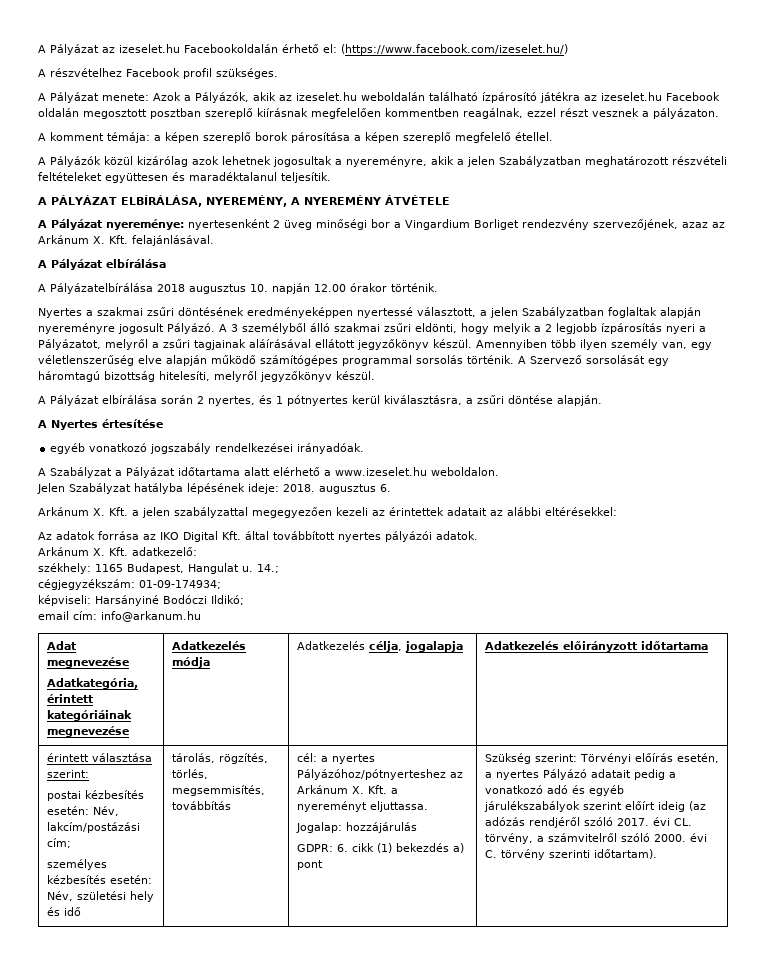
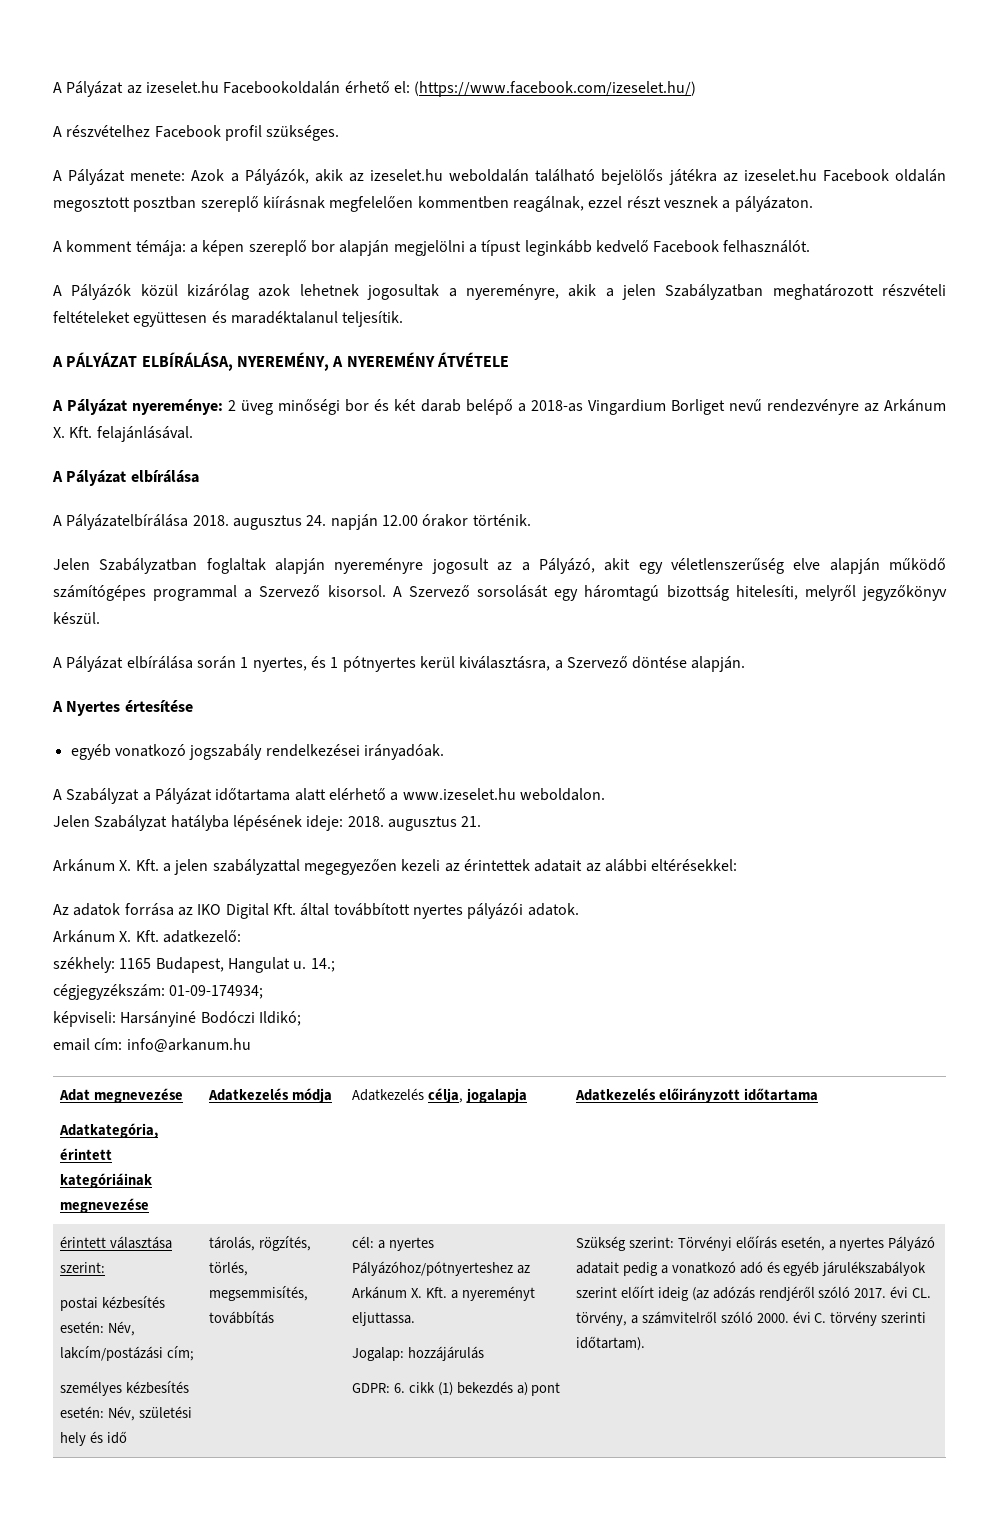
[482,92,537,103] ízpárosító -> [601,169,664,185] bejelölős
[255,132,553,143] borok párosítása a képen szereplő megfelelő étellel. -> [310,240,811,256] bor alapján megjelölni a típust leginkább kedvelő Facebook felhasználót.
[188,219,270,230] nyertesenként -> (224, 407) none
[394,219,708,230] a Vingardium Borliget rendezvény szervezőjének, azaz -> [374,399,859,415] és két darab belépő a 2018-as Vingardium Borliget nevű rendezvényre
[157,284,268,294] 2018 augusztus 10. -> [192,515,327,530] 2018. augusztus 24.
[38,307,518,318] Nyertes a szakmai zsűri döntésének eredményeképpen nyertessé választott, a jelen -> [53,558,90,570] Jelen
[167,323,706,334] [38,339,687,350] Pályázó. A 3 személyből álló szakmai zsűri eldönti, hogy melyik a 2 legjobb ízpárosítás nyeri a Pályázatot, melyről a zsűri tagjainak aláírásával ellátott jegyzőkönyv készül. Amennyiben több ilyen személy van, -> [497,558,631,574] az a Pályázó, akit
[416,355,514,364] sorsolás történik. -> [244,585,386,598] a Szervező kisorsol.
[197,396,204,404] 2 -> [240,657,249,668] 1
[477,395,504,404] zsűri -> [566,656,628,668] Szervező
[380,484,391,492] 6. -> [461,816,482,827] 21.

